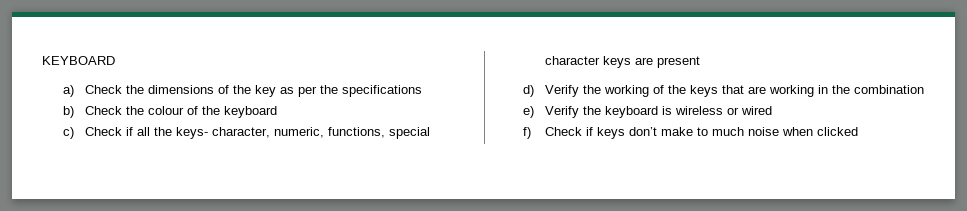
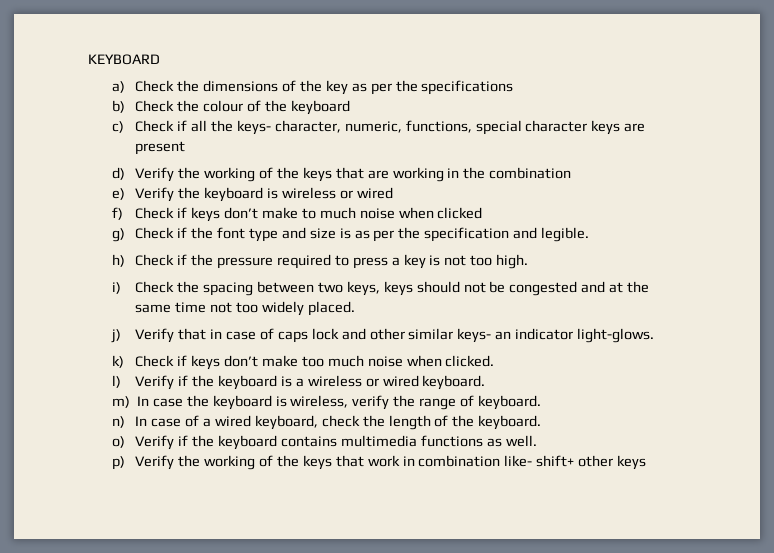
(858, 131) none -> [111,227,590,242] [111,254,529,269] [111,281,650,296] [135,301,355,316] [110,328,655,343] [111,355,495,370] [111,375,486,390] [111,395,542,410] [111,415,542,430] [111,435,537,450] [111,455,647,470] // g) Check if the font type and size is as per the specification and legible. // h) Check if the pressure required to press a key is not too high. // i) Check the spacing between two keys, keys should not be congested and at the same time not too widely placed. // j) Verify that in case of caps lock and other similar keys- an indicator light-glows. // k) Check if keys don’t make too much noise when clicked. // l) Verify if the keyboard is a wireless or wired keyboard. // m) In case the keyboard is wireless, verify the range of keyboard. // n) In case of a wired keyboard, check the length of the keyboard. // o) Verify if the keyboard contains multimedia functions as well. // p) Verify the working of the keys that work in combination like- shift+ other keys

